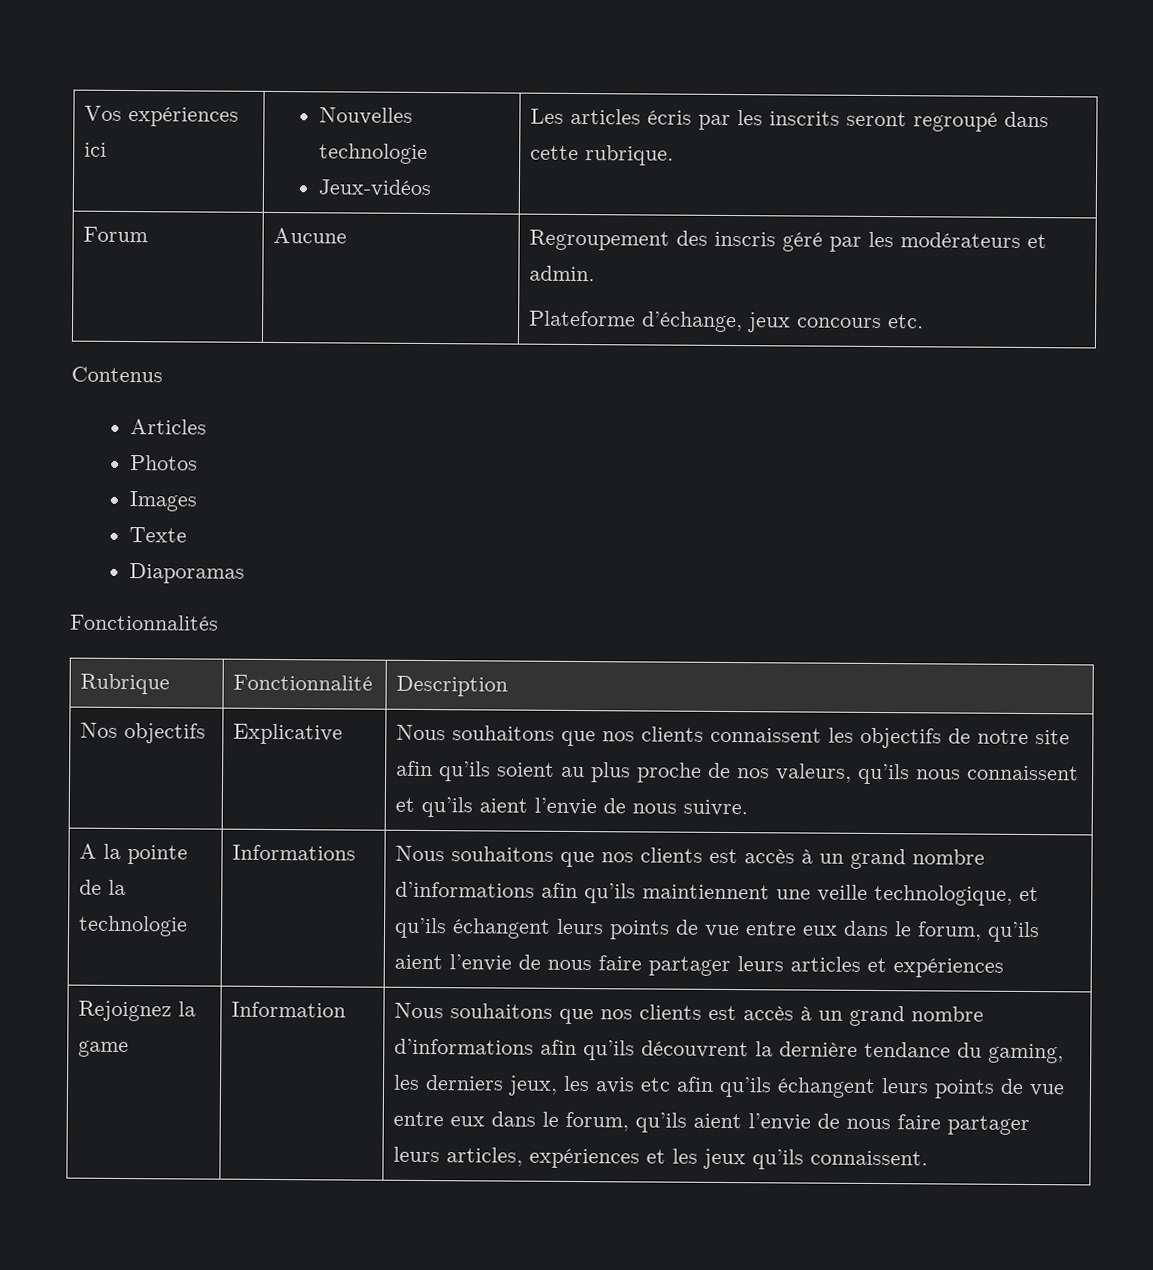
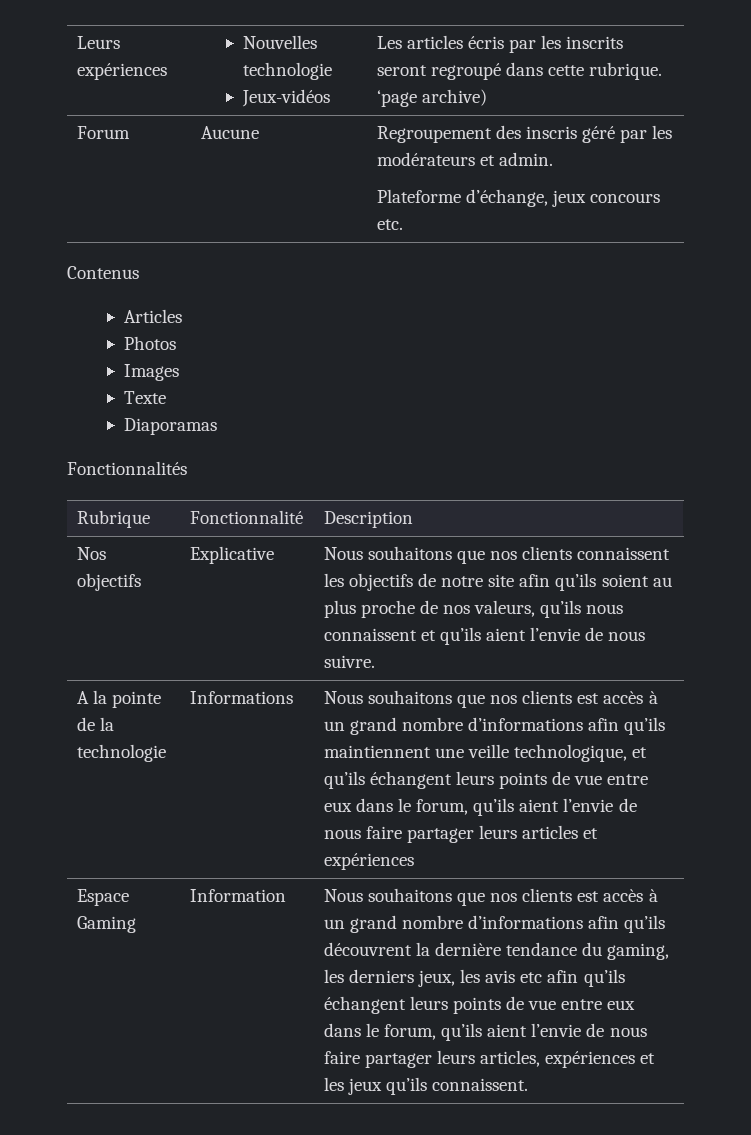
[84,105,240,127] [84,142,108,157] Vos expériences ici -> [76,36,120,49] [76,63,167,80] Leurs expériences
(675, 155) none -> [376,89,487,107] ‘page archive)
[78,1000,197,1022] [78,1040,130,1058] Rejoignez la game -> [76,889,129,906] [76,916,136,933] Espace Gaming

